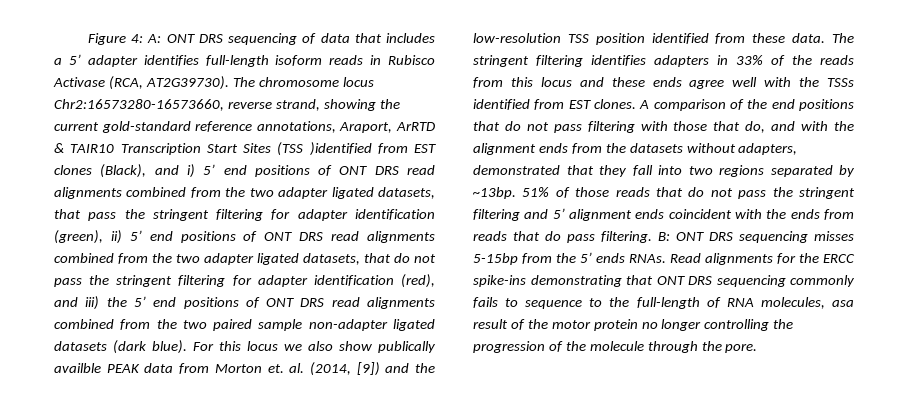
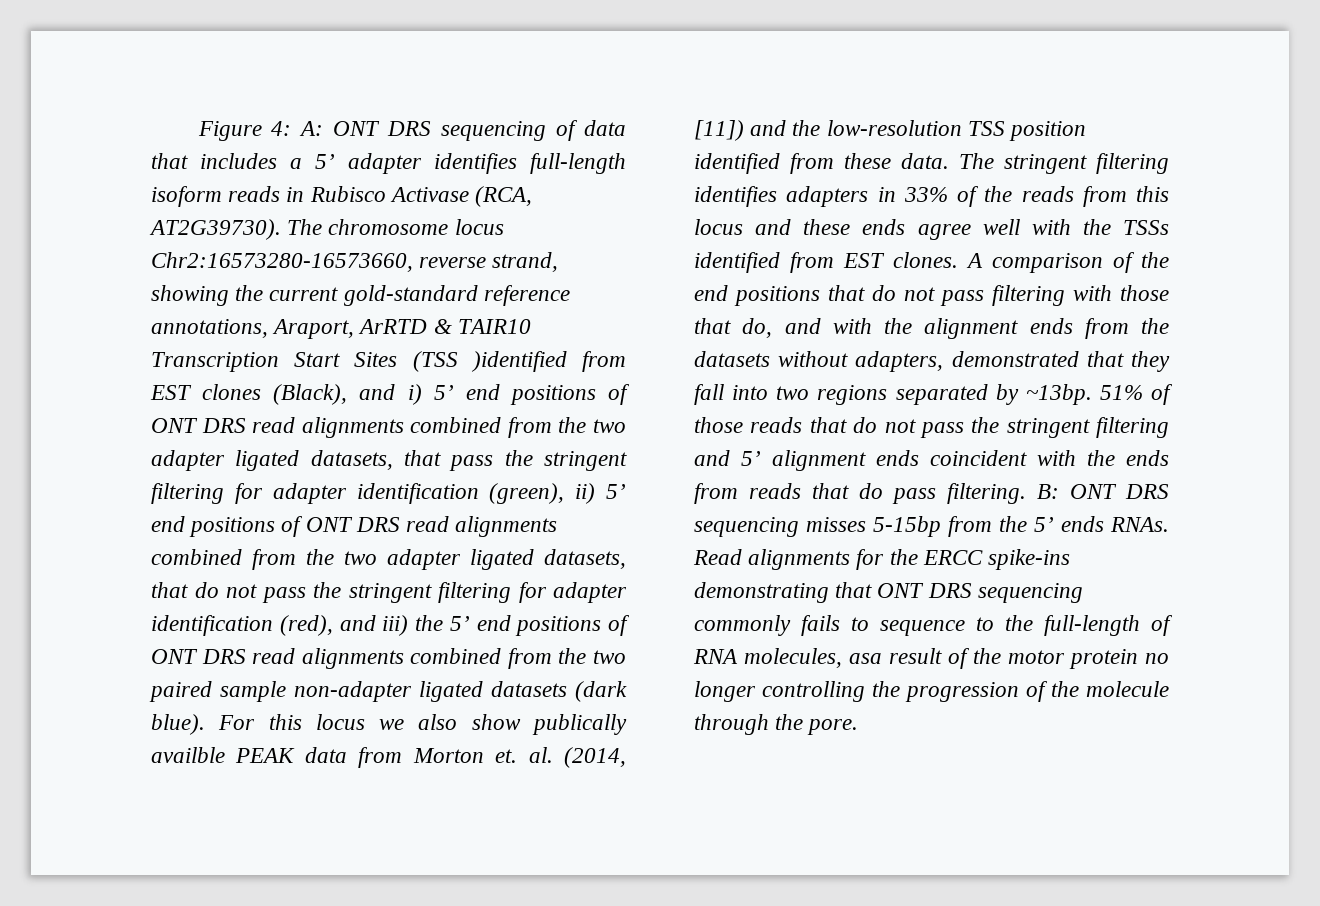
[356,362,380,376] [9]) -> [694,120,744,141] [11])

